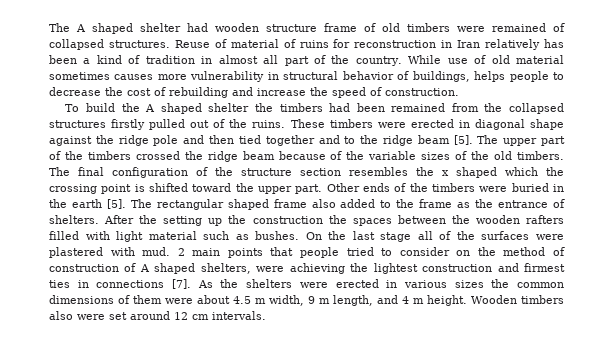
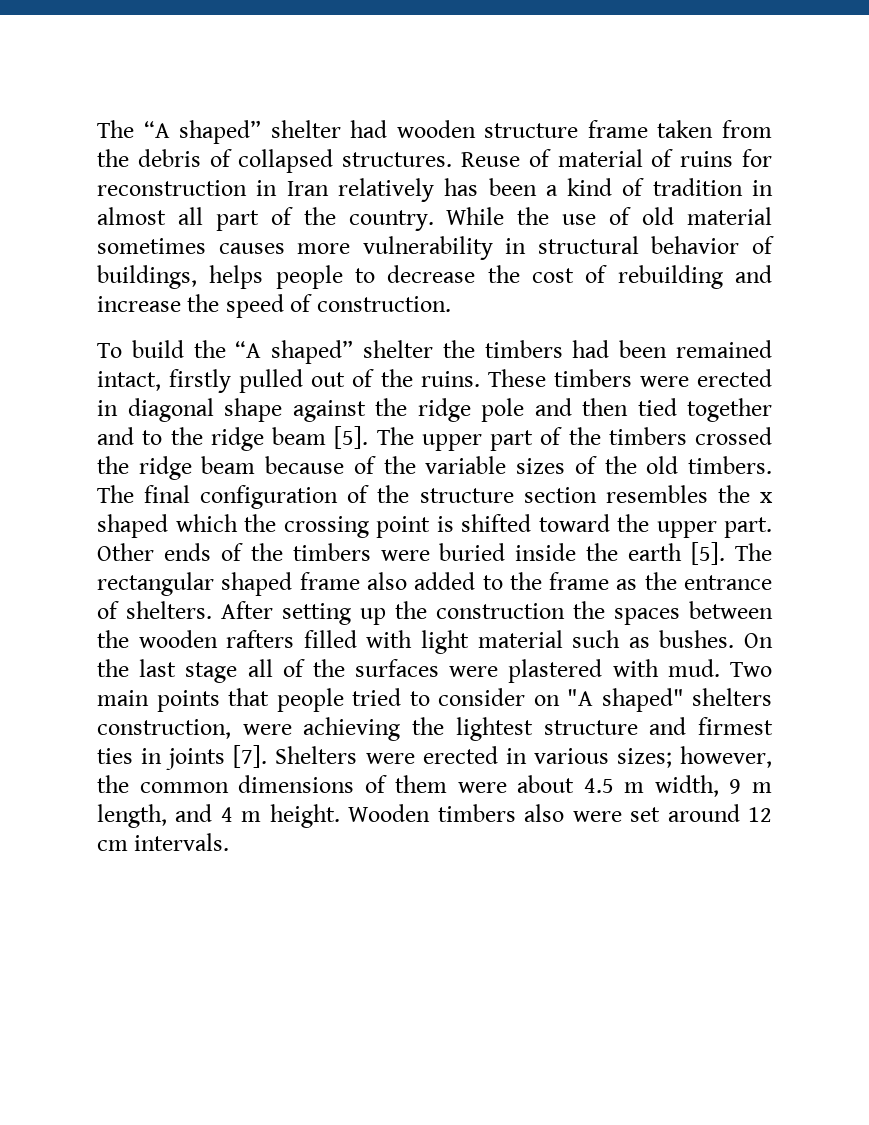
[49,23,133,34] The A shaped -> [97,120,262,144] The “A shaped”
[364,23,546,32] of old timbers were remained -> [657,120,772,138] [97,149,201,167] taken from the debris
(442, 59) none -> [517,207,550,225] the
[145,103,202,114] A shaped -> [235,340,354,364] “A shaped”
[451,103,564,114] [49,120,106,128] from the collapsed structures -> [97,371,161,391] intact,
[552,184,564,192] in -> [515,543,577,561] inside
[139,215,158,224] the -> (273, 610) none
[177,248,185,256] 2 -> [729,662,772,677] Two
[477,247,565,256] [49,263,251,274] the method of construction of A shaped shelters, -> [567,688,772,712] [97,719,231,739] "A shaped" shelters construction,
[422,264,493,272] construction -> [543,720,638,735] structure
[96,279,293,289] connections [7]. As the shelters -> [166,745,358,770] joints [7]. Shelters
[454,280,484,288] sizes -> [616,746,773,768] sizes; however,

